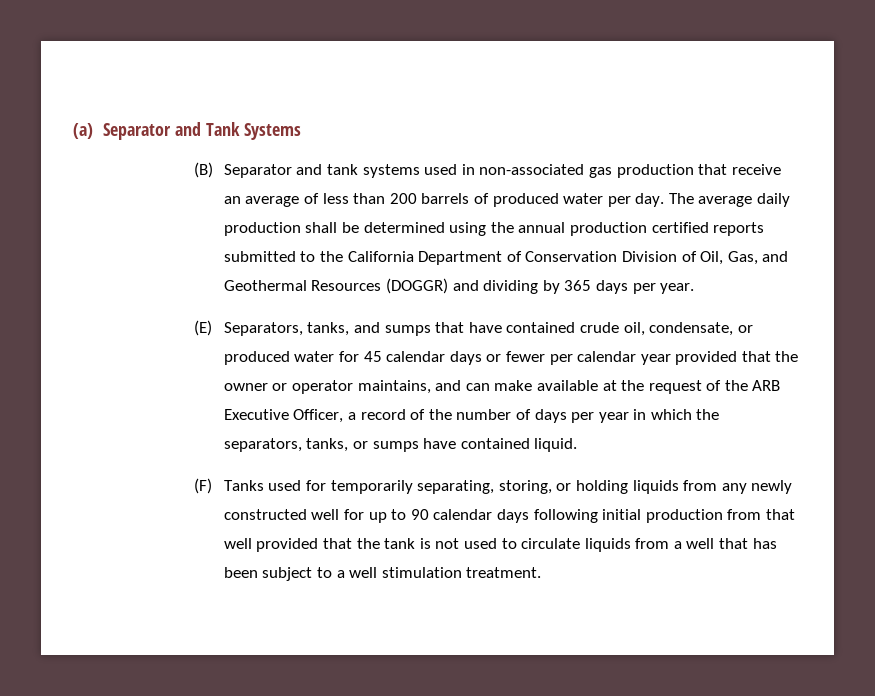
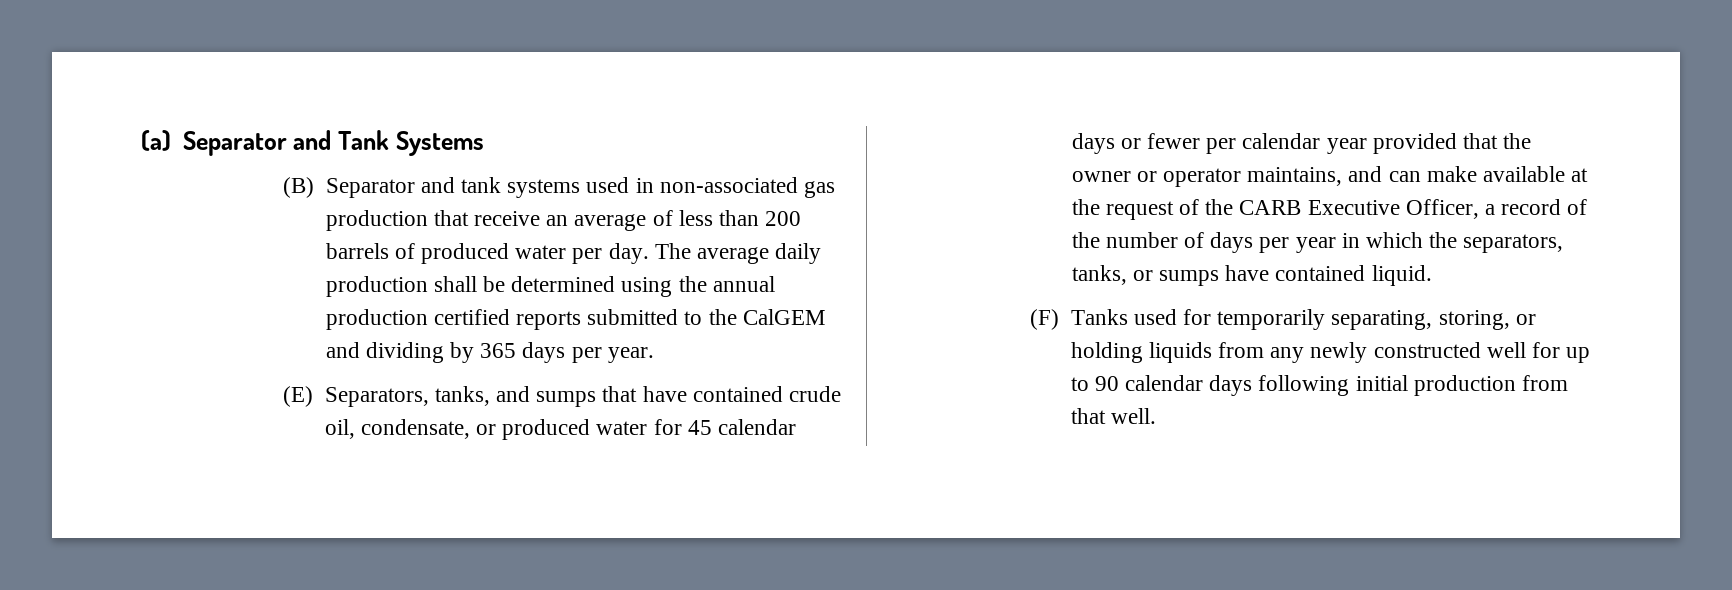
[347,251,789,265] [223,278,448,294] California Department of Conservation Division of Oil, Gas, and Geothermal Resources (DOGGR) -> [742,309,825,325] CalGEM
[752,380,781,391] ARB -> [1239,200,1302,215] CARB
[223,538,777,552] [223,567,542,581] well provided that the tank is not used to circulate liquids from a well that has been subject to a well stimulation treatment. -> [1110,408,1156,424] well.

